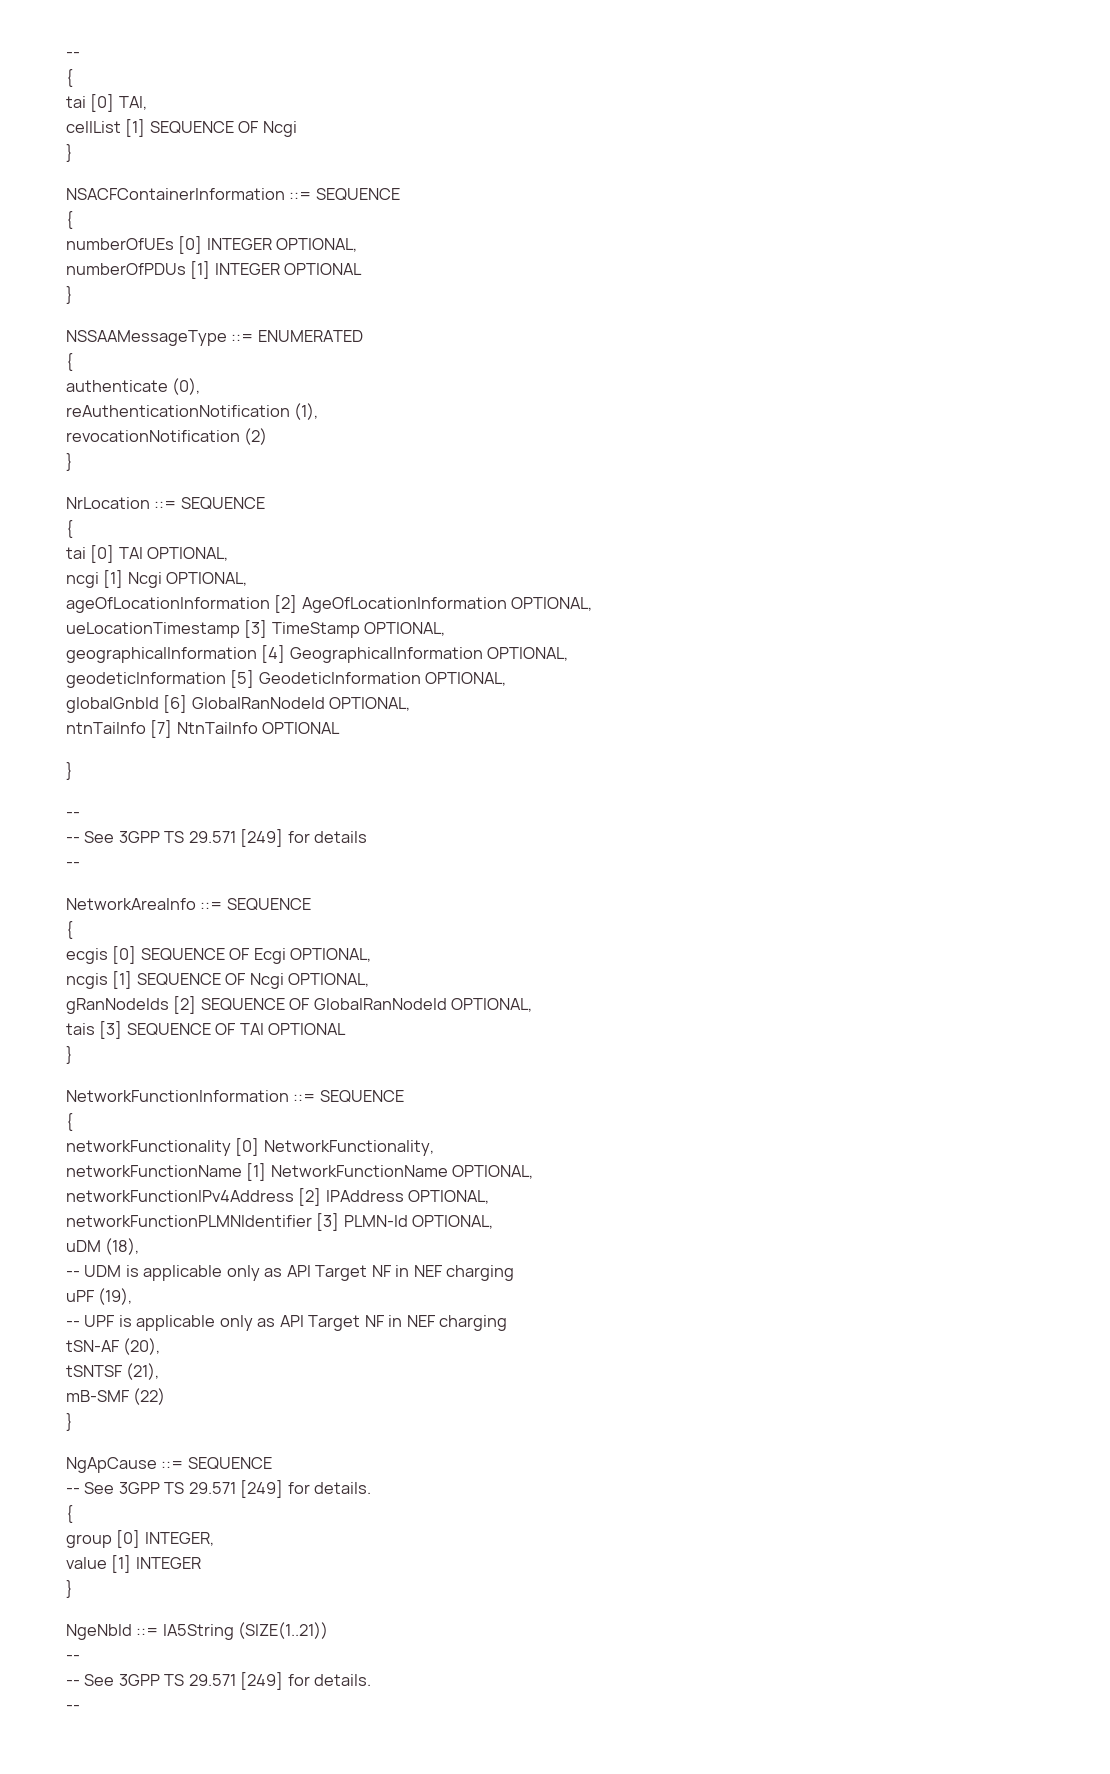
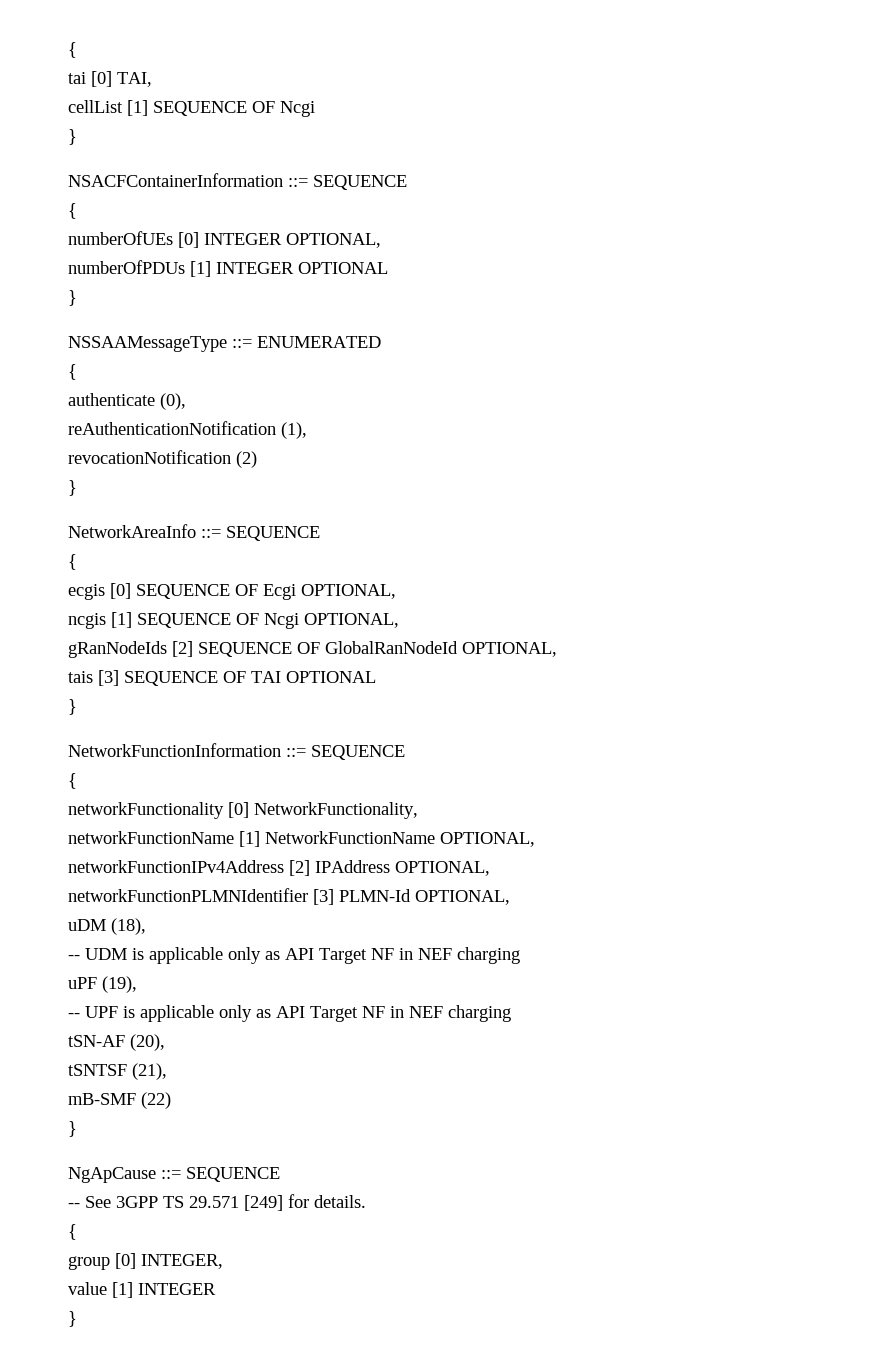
[66,52,80,58] -- // -> (68, 50) none
[66,497,265,509] [66,520,73,538] [66,545,229,563] [66,570,248,588] [66,595,593,613] [66,620,446,638] [66,645,569,663] [66,670,507,688] [66,695,411,713] [66,720,341,738] [66,762,73,780] [66,812,80,818] [66,829,368,847] [66,862,80,868] // NrLocation ::= SEQUENCE // { // tai [0] TAI OPTIONAL, // ncgi [1] Ncgi OPTIONAL, // ageOfLocationInformation [2] AgeOfLocationInformation OPTIONAL, // ueLocationTimestamp [3] TimeStamp OPTIONAL, // geographicalInformation [4] GeographicalInformation OPTIONAL, // geodeticInformation [5] GeodeticInformation OPTIONAL, // globalGnbId [6] GlobalRanNodeId OPTIONAL, // ntnTaiInfo [7] NtnTaiInfo OPTIONAL // } // -- // -- See 3GPP TS 29.571 [249] for details // -- -> (77, 488) none
[66,1622,329,1640] [66,1655,80,1661] [66,1672,372,1690] [66,1705,80,1711] // NgeNbId ::= IA5String (SIZE(1..21)) // -- // -- See 3GPP TS 29.571 [249] for details. // -- -> (77, 1319) none

